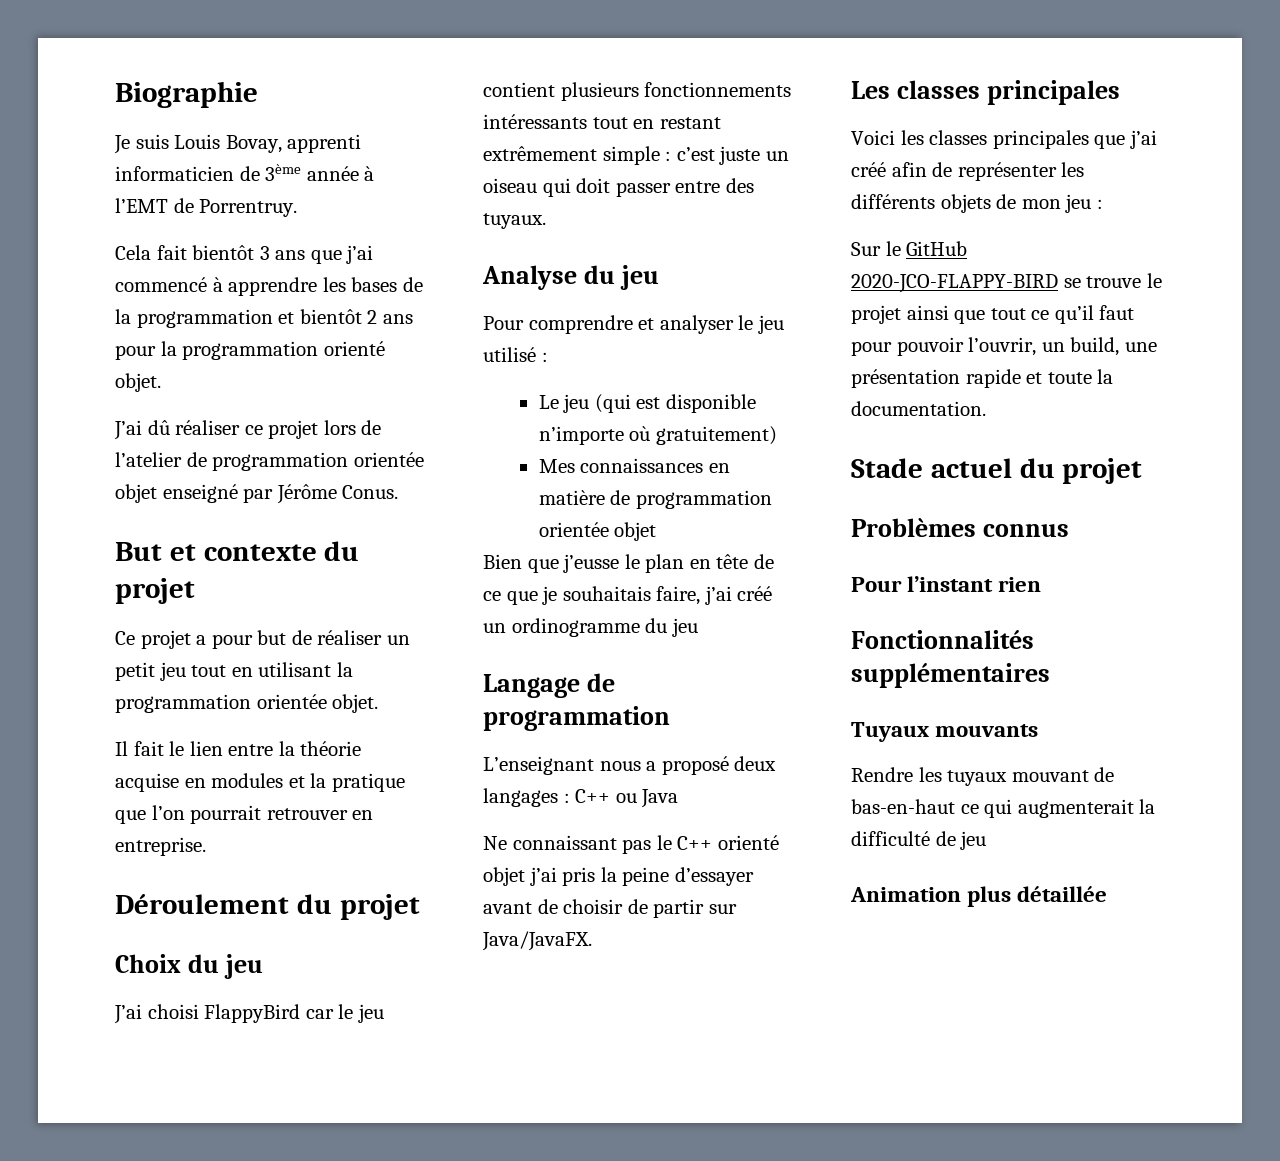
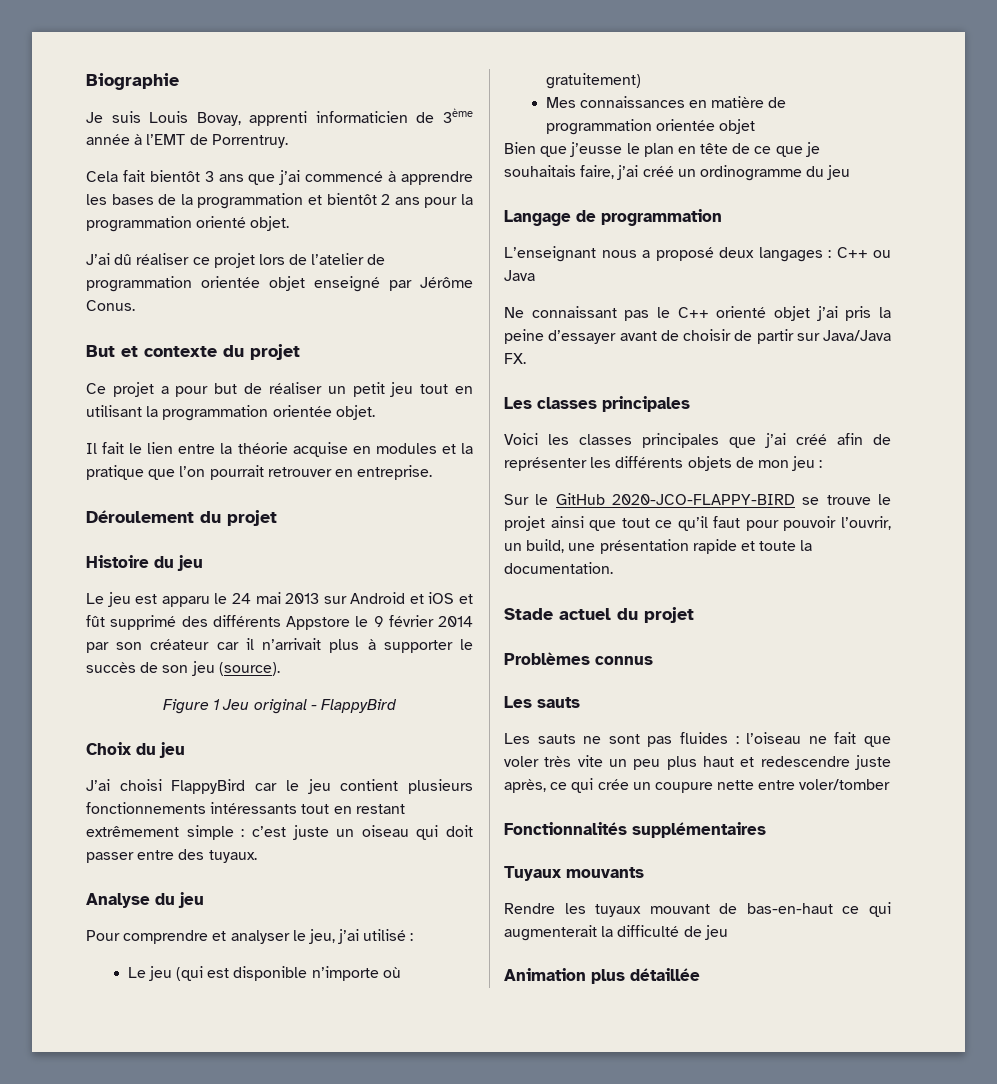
(420, 907) none -> [86,555,203,571] [86,592,473,607] [86,615,473,630] [86,638,474,653] [86,661,280,676] [163,699,397,714] // Histoire du jeu // Le jeu est apparu le 24 mai 2013 sur Android et iOS et fût supprimé des différents Appstore le 9 février 2014 par son créateur car il n’arrivait plus à supporter le succès de son jeu (source). // Figure 1 Jeu original - FlappyBird
[757,315,784,334] jeu -> [308,929,360,944] jeu, j’ai
[482,931,592,951] Java/JavaFX. -> [823,330,891,341] [504,353,526,364] Java/Java FX.
[851,576,1042,592] Pour l’instant rien -> [504,696,580,708] [504,732,891,747] [504,755,891,770] [504,778,891,793] Les sauts // Les sauts ne sont pas fluides : l’oiseau ne fait que voler très vite un peu plus haut et redescendre juste après, ce qui crée un coupure nette entre voler/tomber

